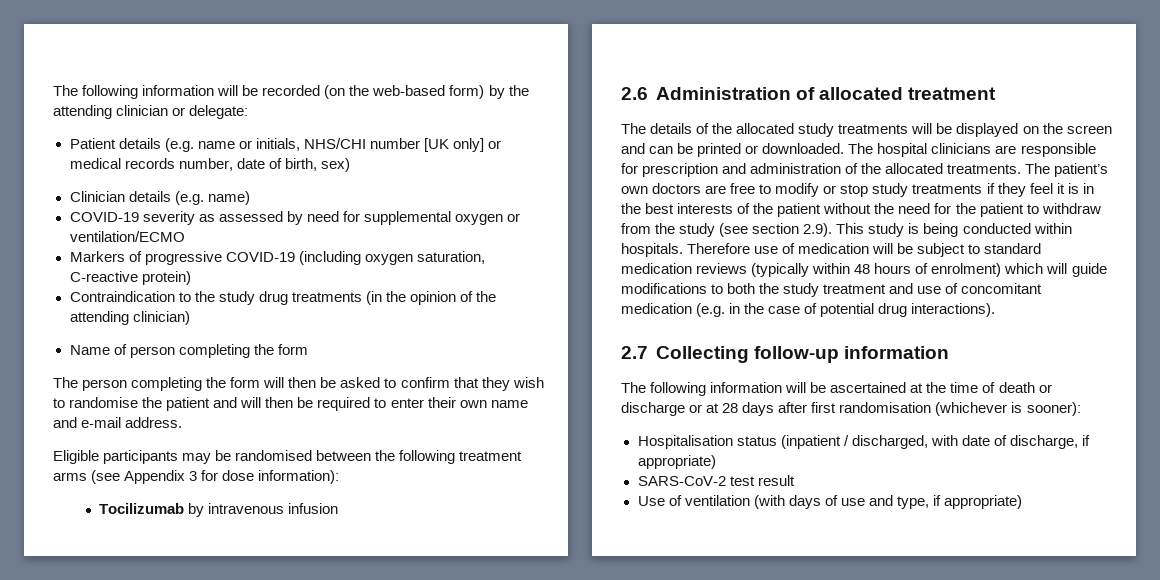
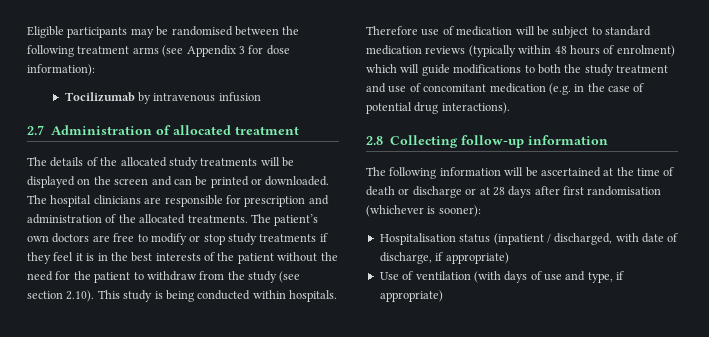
[53,85,529,99] [53,105,249,119] [69,138,502,152] [69,158,350,172] [69,191,250,205] [69,211,520,225] [69,231,185,242] [69,251,485,265] [69,271,191,285] [69,291,497,305] [69,311,190,325] [69,344,308,358] [53,377,544,391] [53,397,528,411] [53,417,183,428] The following information will be recorded (on the web-based form) by the attending clinician or delegate: // Patient details (e.g. name or initials, NHS/CHI number [UK only] or medical records number, date of birth, sex) // Clinician details (e.g. name) // COVID-19 severity as assessed by need for supplemental oxygen or ventilation/ECMO // Markers of progressive COVID-19 (including oxygen saturation, C-reactive protein) // Contraindication to the study drug treatments (in the opinion of the attending clinician) // Name of person completing the form // The person completing the form will then be asked to confirm that they wish to randomise the patient and will then be required to enter their own name and e-mail address. // -> (27, 32) none
[621,87,648,100] 2.6 -> [27,125,44,135] 2.7
[803,223,833,237] 2.9). -> [66,290,95,302] 2.10).
[621,346,648,359] 2.7 -> [366,136,383,145] 2.8
[637,475,795,486] // SARS-CoV-2 test result -> (509, 258) none

